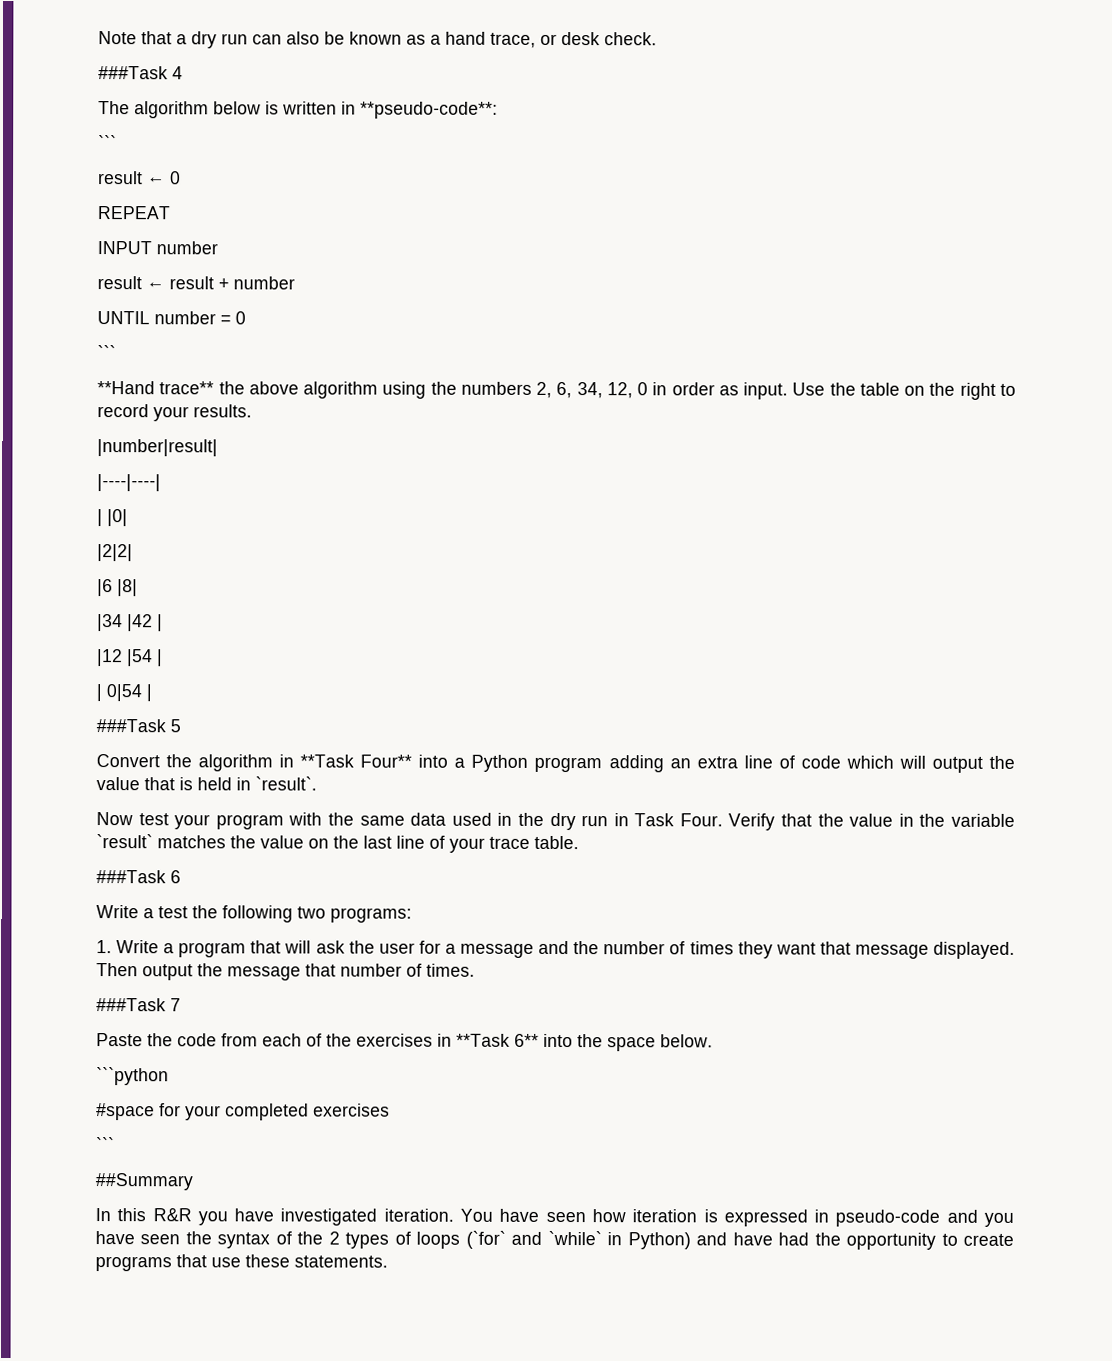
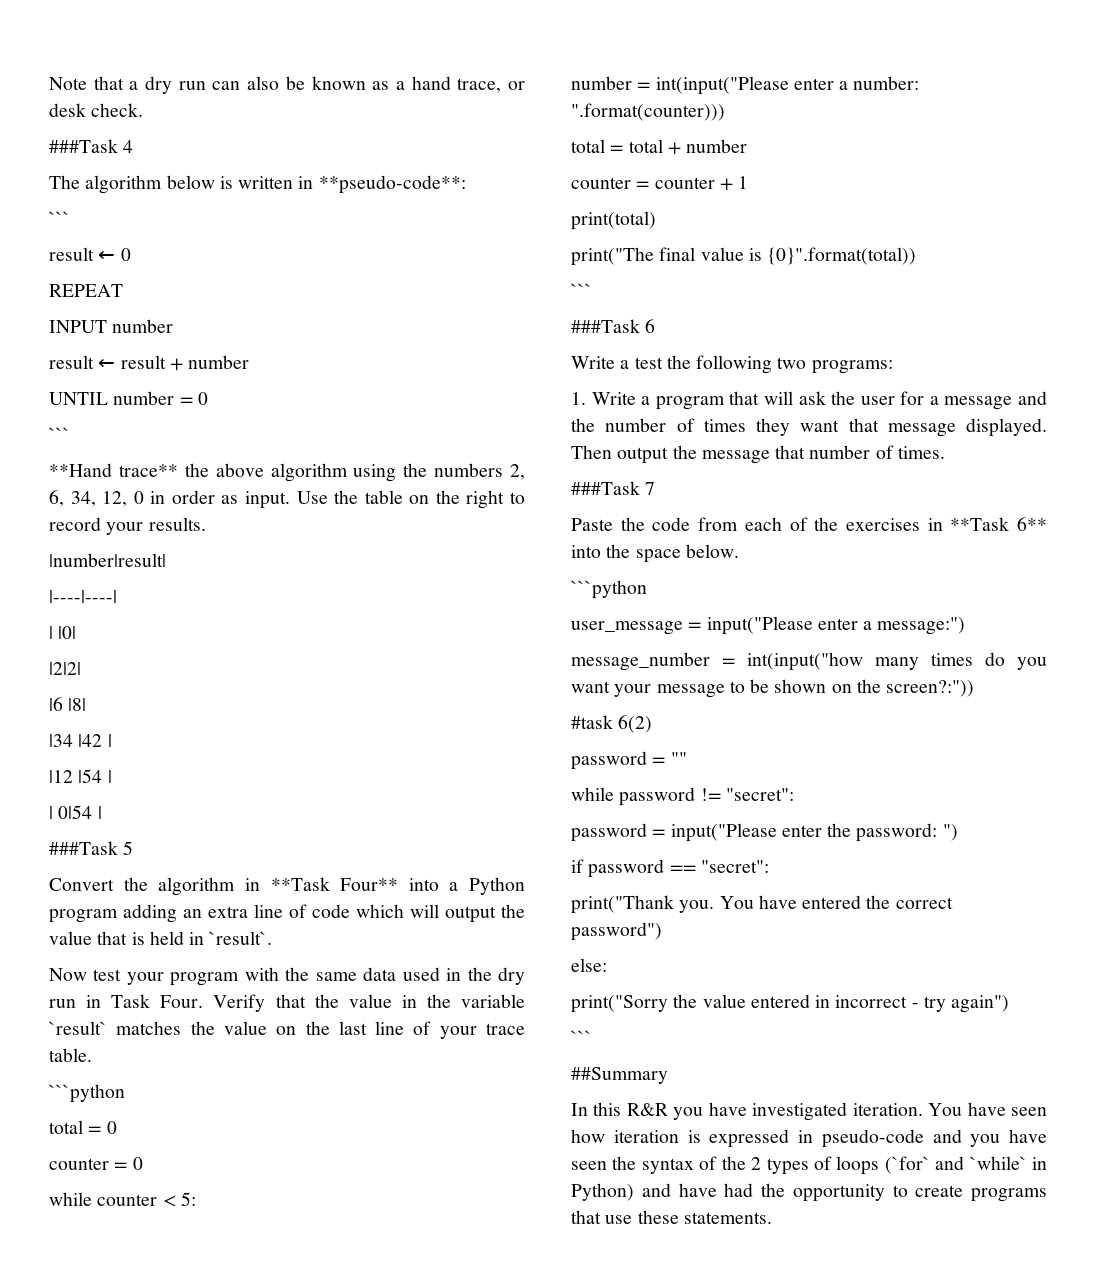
(579, 842) none -> [49,1084,125,1103] [49,1120,117,1134] [49,1157,143,1170] [49,1192,196,1207] [571,76,920,95] [571,103,725,121] [571,139,748,155] [571,176,749,191] [571,211,656,230] [571,247,917,266] [571,283,592,297] // ```python // total = 0 // counter = 0 // while counter < 5: // number = int(input("Please enter a number: ".format(counter))) // total = total + number // counter = counter + 1 // print(total) // print("The final value is {0}".format(total)) // ```
[96,1103,390,1121] #space for your completed exercises -> [571,616,966,635] [571,652,1047,671] [571,679,975,698] [571,715,653,733] [571,751,687,770] [571,787,794,806] [571,823,958,842] [571,859,769,878] [571,895,953,914] [571,922,662,941] [571,958,607,972] [571,994,1010,1013] user_message = input("Please enter a message:") // message_number = int(input("how many times do you want your message to be shown on the screen?:")) // #task 6(2) // password = "" // while password != "secret": // password = input("Please enter the password: ") // if password == "secret": // print("Thank you. You have entered the correct password") // else: // print("Sorry the value entered in incorrect - try again")

